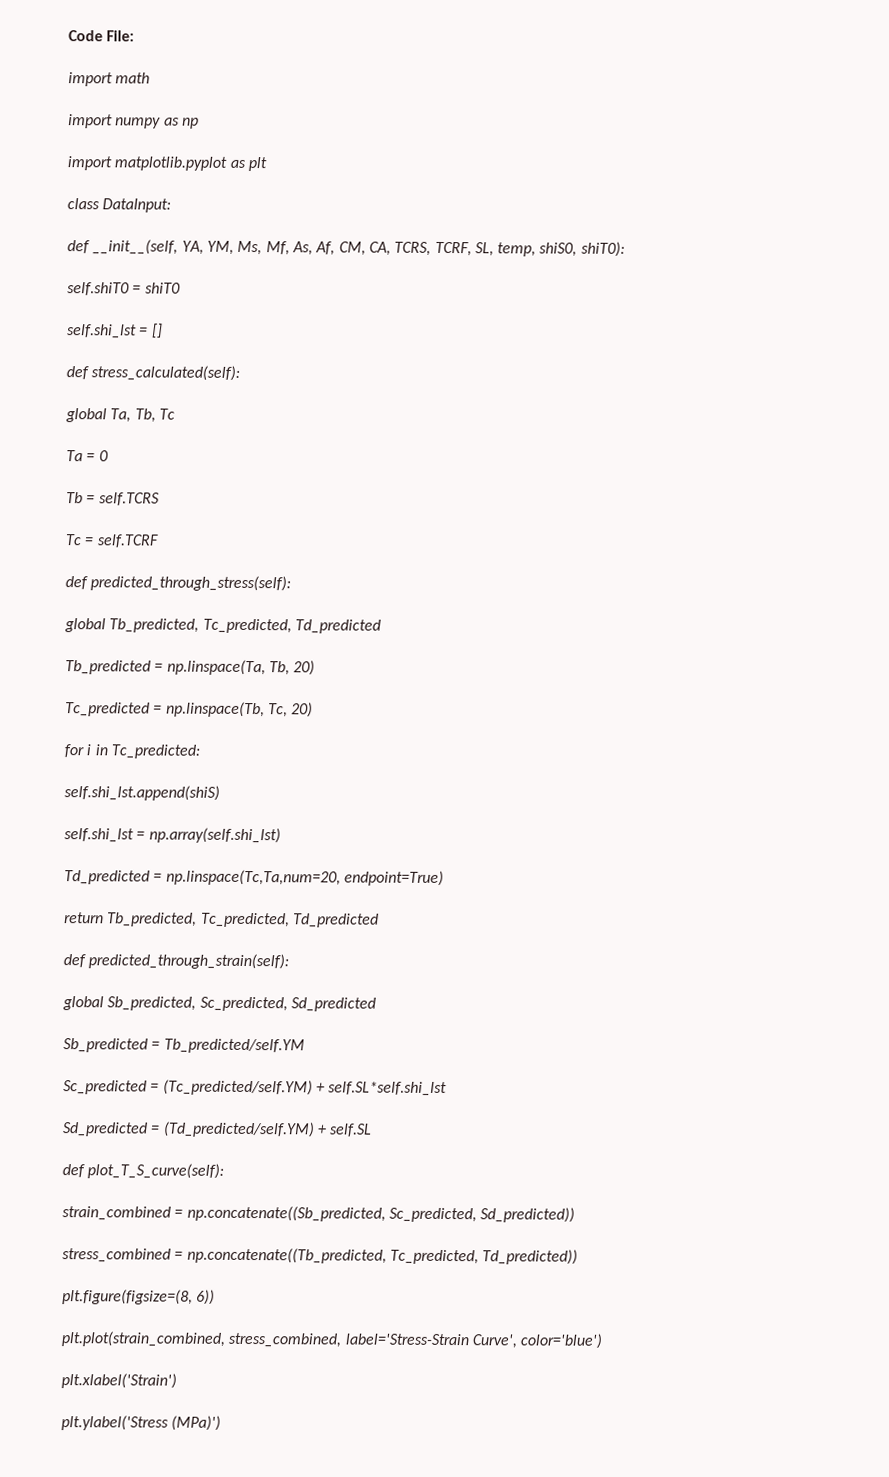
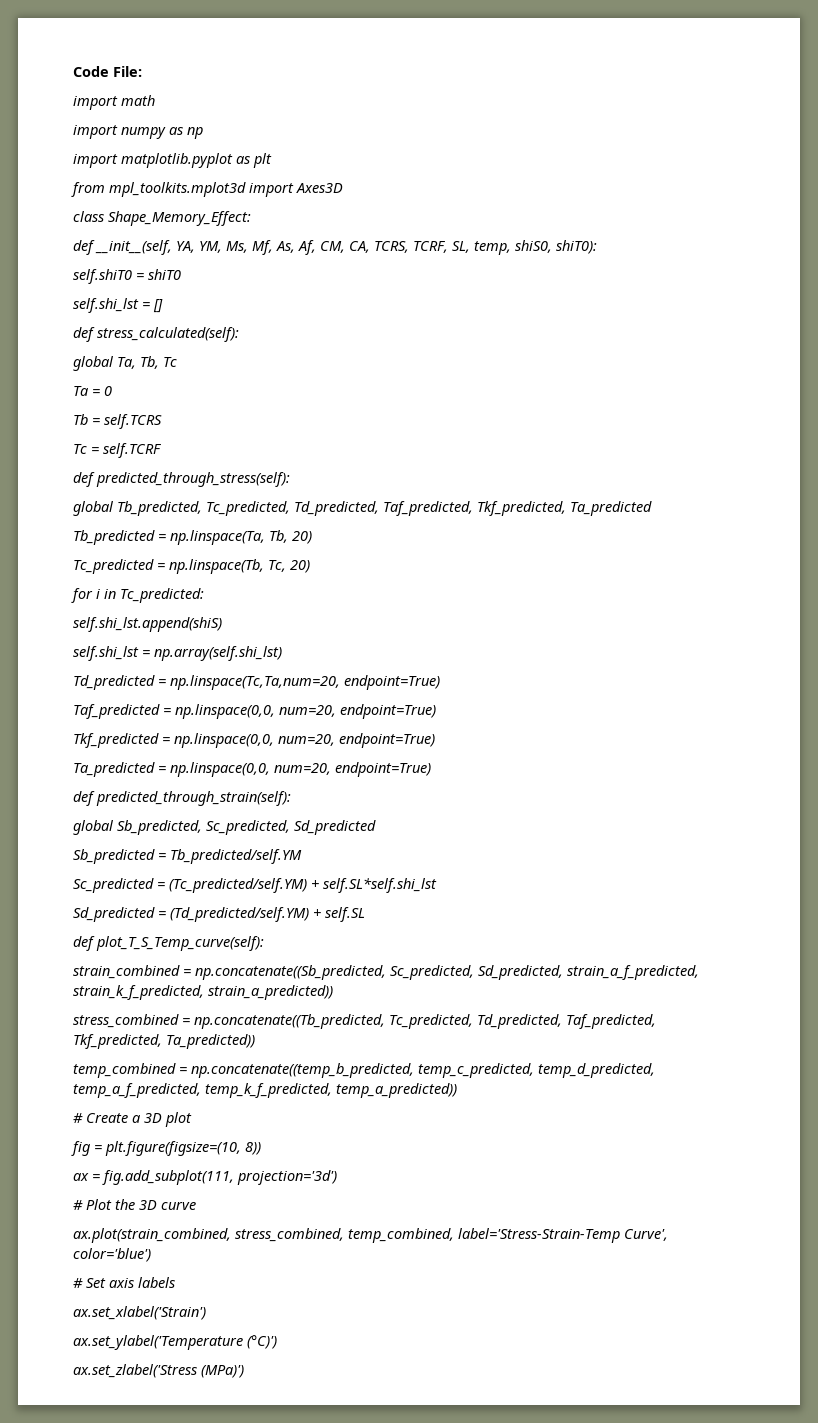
(267, 164) none -> [71,182,343,197] // from mpl_toolkits.mplot3d import Axes3D
[102,198,172,213] DataInput: -> [108,211,251,226] Shape_Memory_Effect:
[294,619,381,634] Td_predicted -> [294,501,652,516] Td_predicted, Taf_predicted, Tkf_predicted, Ta_predicted
[64,912,379,928] return Tb_predicted, Tc_predicted, Td_predicted -> [73,704,436,719] [73,733,435,748] [73,762,431,777] Taf_predicted = np.linspace(0,0, num=20, endpoint=True) // Tkf_predicted = np.linspace(0,0, num=20, endpoint=True) // Ta_predicted = np.linspace(0,0, num=20, endpoint=True)
[87,1163,225,1179] plot_T_S_curve(self): -> [96,936,264,951] plot_T_S_Temp_curve(self):
[480,1207,576,1223] Sd_predicted)) -> [478,965,699,980] [73,985,333,1000] Sd_predicted, strain_a_f_predicted, strain_k_f_predicted, strain_a_predicted))
[482,1249,579,1265] [62,1289,216,1305] [61,1331,603,1349] [61,1373,177,1389] [61,1415,169,1431] Td_predicted)) // plt.figure(figsize=(8, 6)) // plt.plot(strain_combined, stress_combined, label='Stress-Strain Curve', color='blue') // plt.xlabel('Strain') // plt.ylabel('Stress -> [477,1014,656,1029] [73,1034,255,1049] [73,1063,655,1078] [73,1083,457,1098] [73,1112,192,1127] [71,1141,261,1156] [73,1170,337,1185] [73,1199,196,1210] [73,1228,668,1243] [73,1248,151,1262] [73,1277,175,1288] [73,1306,206,1320] [73,1335,277,1350] [73,1364,197,1378] Td_predicted, Taf_predicted, Tkf_predicted, Ta_predicted)) // temp_combined = np.concatenate((temp_b_predicted, temp_c_predicted, temp_d_predicted, temp_a_f_predicted, temp_k_f_predicted, temp_a_predicted)) // # Create a 3D plot // fig = plt.figure(figsize=(10, 8)) // ax = fig.add_subplot(111, projection='3d') // # Plot the 3D curve // ax.plot(strain_combined, stress_combined, temp_combined, label='Stress-Strain-Temp Curve', color='blue') // # Set axis labels // ax.set_xlabel('Strain') // ax.set_ylabel('Temperature (°C)') // ax.set_zlabel('Stress

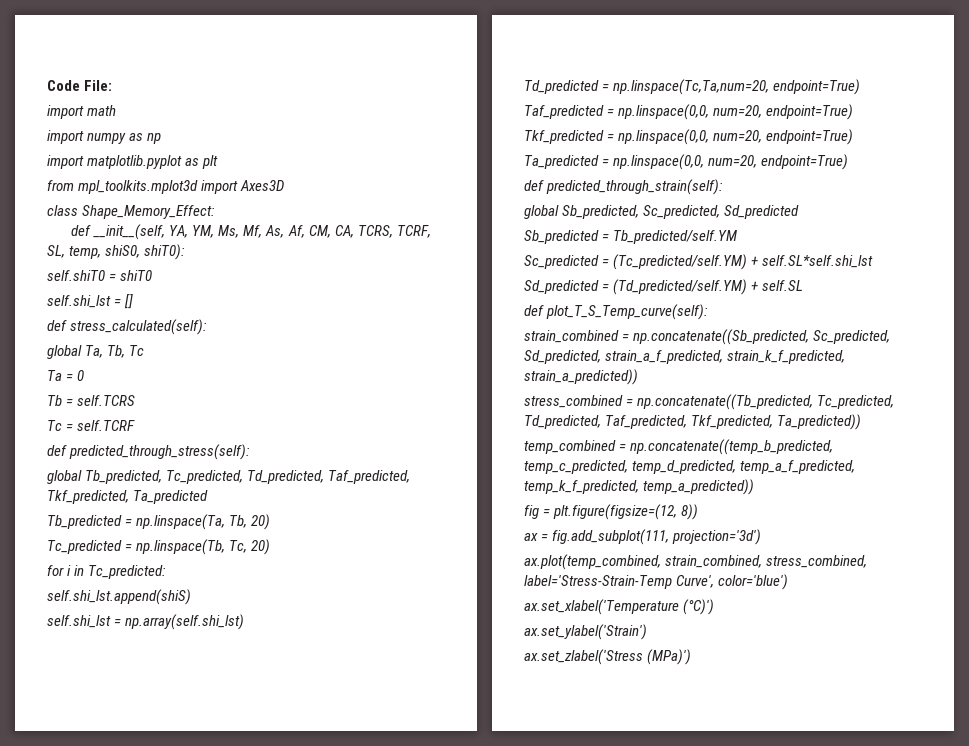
[73,1112,192,1127] // # Create a 3D plot -> (755, 487) none
[105,1141,241,1156] plt.figure(figsize=(10, -> [553,504,678,520] plt.figure(figsize=(12,
[73,1199,196,1210] [73,1228,668,1243] [73,1248,151,1262] [73,1277,175,1288] [73,1306,206,1320] [73,1335,277,1350] # Plot the 3D curve // ax.plot(strain_combined, stress_combined, temp_combined, label='Stress-Strain-Temp Curve', color='blue') // # Set axis labels // ax.set_xlabel('Strain') // ax.set_ylabel('Temperature (°C)') -> [524,554,868,570] [524,574,789,590] [524,599,715,615] [524,624,647,640] ax.plot(temp_combined, strain_combined, stress_combined, label='Stress-Strain-Temp Curve', color='blue') // ax.set_xlabel('Temperature (°C)') // ax.set_ylabel('Strain')

